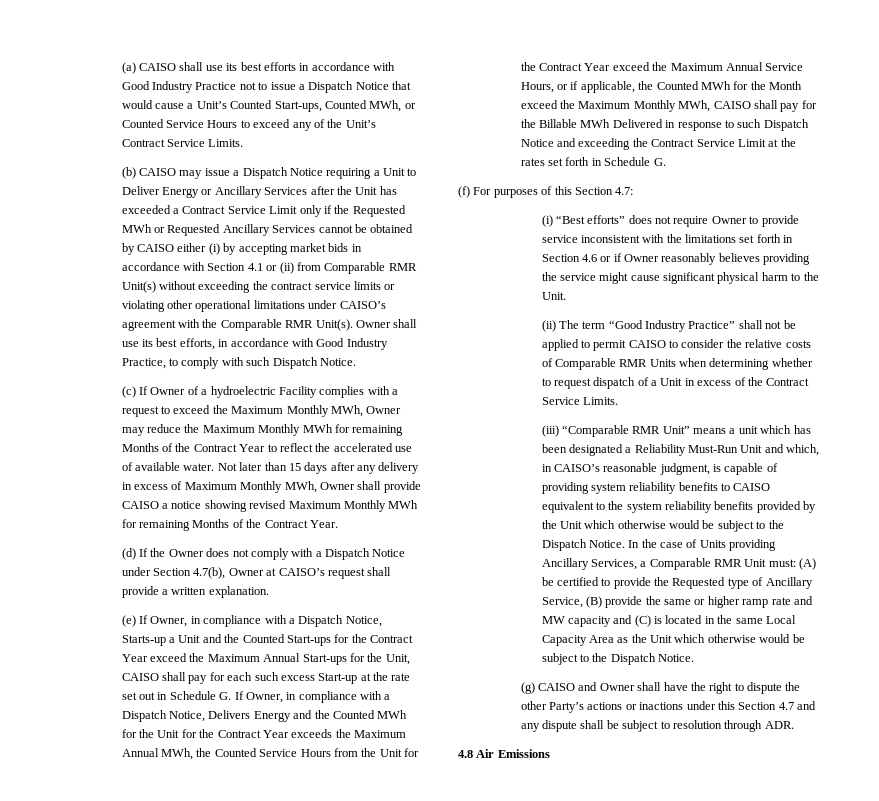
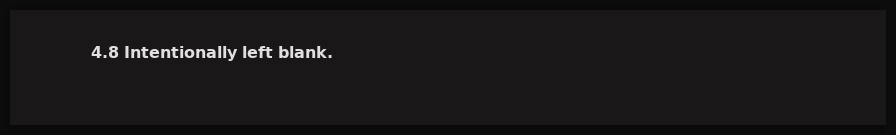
[121,62,396,74] [121,81,412,93] [121,100,416,112] [121,119,376,131] [121,139,244,147] [121,167,417,179] [121,186,397,198] [121,205,406,217] [121,224,414,236] [121,243,362,255] [121,262,417,274] [121,281,396,293] [121,300,386,312] [121,319,418,331] [121,338,388,350] [121,357,356,369] [121,386,399,398] [121,405,402,417] [121,424,404,436] [121,443,413,452] [121,462,420,474] [121,481,421,493] [121,500,419,512] [121,519,338,531] [121,548,406,560] [121,567,392,579] [121,586,269,598] [121,615,382,627] [121,634,414,646] [121,653,410,665] [121,672,411,684] [121,691,391,703] [121,710,408,722] [121,729,407,738] [121,748,420,760] [520,62,804,71] [520,81,803,93] [520,100,817,112] [520,119,809,131] [520,138,796,150] [520,157,666,166] [458,186,634,198] [541,215,799,227] [541,234,794,243] [541,253,811,265] [541,272,819,284] [541,292,566,300] [541,320,796,332] [541,339,811,351] [541,358,813,370] [541,377,810,389] [541,397,618,405] [541,425,811,437] [541,444,820,456] [541,463,778,475] [541,482,771,494] [541,501,817,513] [541,520,784,532] [541,539,777,551] [541,558,817,570] [541,577,813,589] [541,596,813,608] [541,615,796,627] [541,634,805,646] [541,653,695,665] [520,682,801,694] [520,701,817,713] [520,720,794,732] [458,749,550,758] (a) CAISO shall use its best efforts in accordance with Good Industry Practice not to issue a Dispatch Notice that would cause a Unit’s Counted Start-ups, Counted MWh, or Counted Service Hours to exceed any of the Unit’s Contract Service Limits. // (b) CAISO may issue a Dispatch Notice requiring a Unit to Deliver Energy or Ancillary Services after the Unit has exceeded a Contract Service Limit only if the Requested MWh or Requested Ancillary Services cannot be obtained by CAISO either (i) by accepting market bids in accordance with Section 4.1 or (ii) from Comparable RMR Unit(s) without exceeding the contract service limits or violating other operational limitations under CAISO’s agreement with the Comparable RMR Unit(s). Owner shall use its best efforts, in accordance with Good Industry Practice, to comply with such Dispatch Notice. // (c) If Owner of a hydroelectric Facility complies with a request to exceed the Maximum Monthly MWh, Owner may reduce the Maximum Monthly MWh for remaining Months of the Contract Year to reflect the accelerated use of available water. Not later than 15 days after any delivery in excess of Maximum Monthly MWh, Owner shall provide CAISO a notice showing revised Maximum Monthly MWh for remaining Months of the Contract Year. // (d) If the Owner does not comply with a Dispatch Notice under Section 4.7(b), Owner at CAISO’s request shall provide a written explanation. // (e) If Owner, in compliance with a Dispatch Notice, Starts-up a Unit and the Counted Start-ups for the Contract Year exceed the Maximum Annual Start-ups for the Unit, CAISO shall pay for each such excess Start-up at the rate set out in Schedule G. If Owner, in compliance with a Dispatch Notice, Delivers Energy and the Counted MWh for the Unit for the Contract Year exceeds the Maximum Annual MWh, the Counted Service Hours from the Unit for the Contract Year exceed the Maximum Annual Service Hours, or if applicable, the Counted MWh for the Month exceed the Maximum Monthly MWh, CAISO shall pay for the Billable MWh Delivered in response to such Dispatch Notice and exceeding the Contract Service Limit at the rates set forth in Schedule G. // (f) For purposes of this Section 4.7: // (i) “Best efforts” does not require Owner to provide service inconsistent with the limitations set forth in Section 4.6 or if Owner reasonably believes providing the service might cause significant physical harm to the Unit. // (ii) The term “Good Industry Practice” shall not be applied to permit CAISO to consider the relative costs of Comparable RMR Units when determining whether to request dispatch of a Unit in excess of the Contract Service Limits. // (iii) “Comparable RMR Unit” means a unit which has been designated a Reliability Must-Run Unit and which, in CAISO’s reasonable judgment, is capable of providing system reliability benefits to CAISO equivalent to the system reliability benefits provided by the Unit which otherwise would be subject to the Dispatch Notice. In the case of Units providing Ancillary Services, a Comparable RMR Unit must: (A) be certified to provide the Requested type of Ancillary Service, (B) provide the same or higher ramp rate and MW capacity and (C) is located in the same Local Capacity Area as the Unit which otherwise would be subject to the Dispatch Notice. // (g) CAISO and Owner shall have the right to dispute the other Party’s actions or inactions under this Section 4.7 and any dispute shall be subject to resolution through ADR. // 4.8 Air Emissions -> [91,46,333,61] 4.8 Intentionally left blank.

